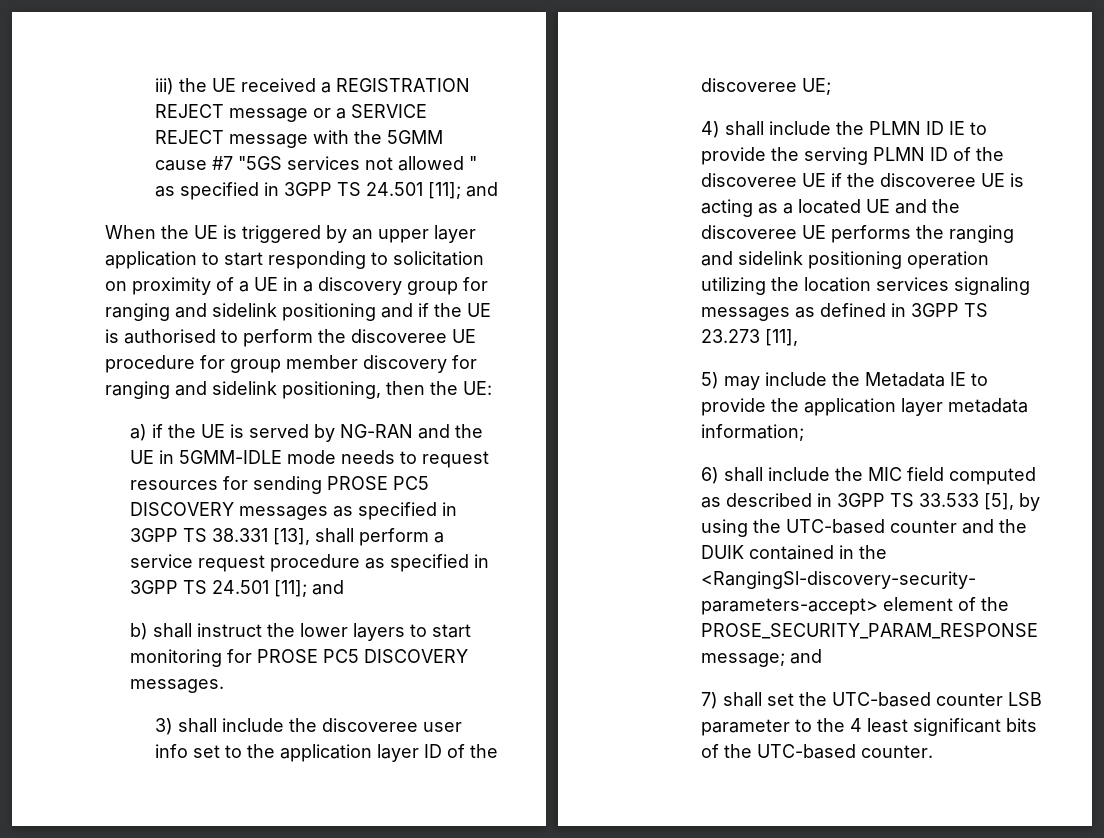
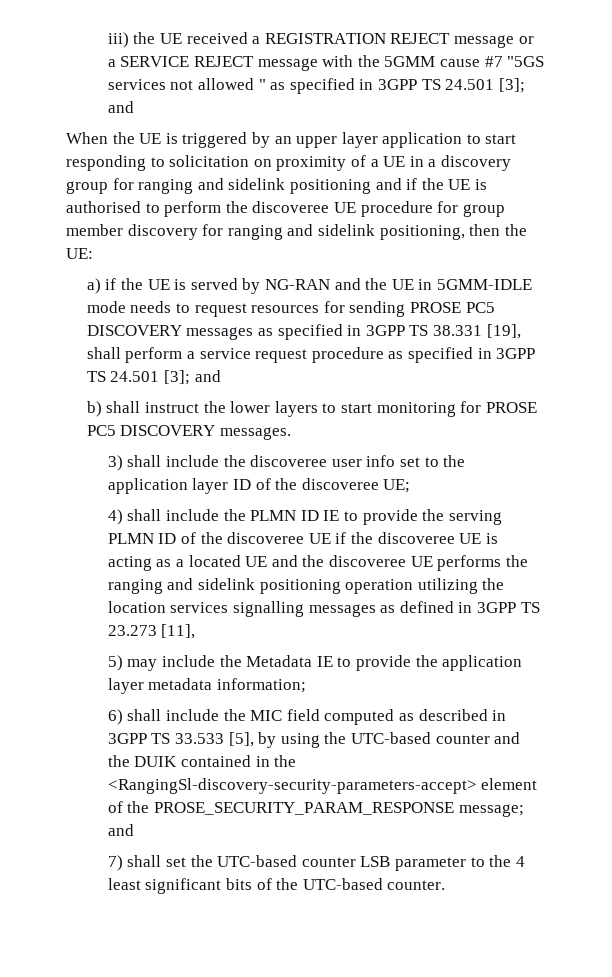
[427,182,461,199] [11]; -> [498,78,525,93] [3];
[272,528,310,545] [13], -> [486,324,521,339] [19],
[273,580,307,597] [11]; -> [164,370,191,385] [3];
[953,277,1030,295] signaling -> [232,601,304,617] signalling

